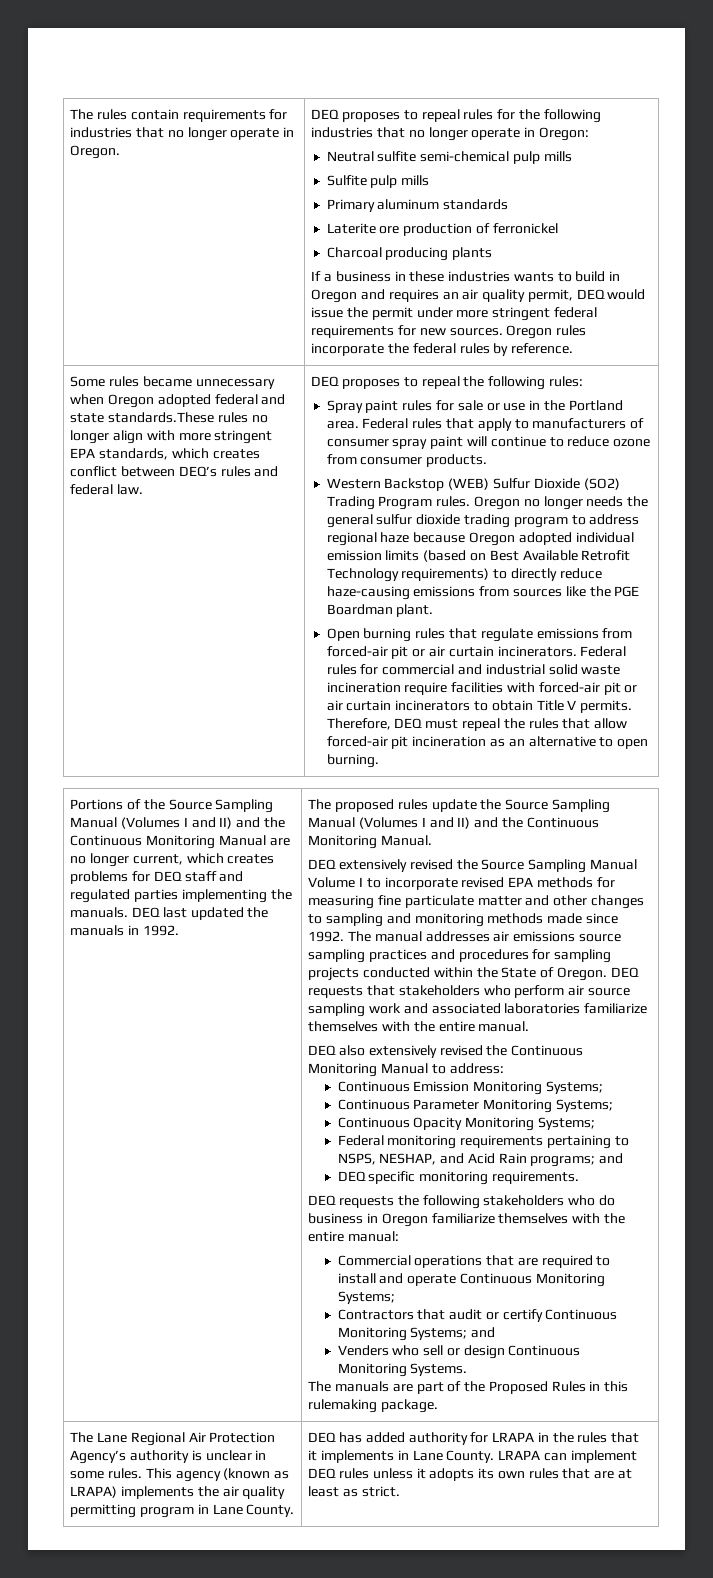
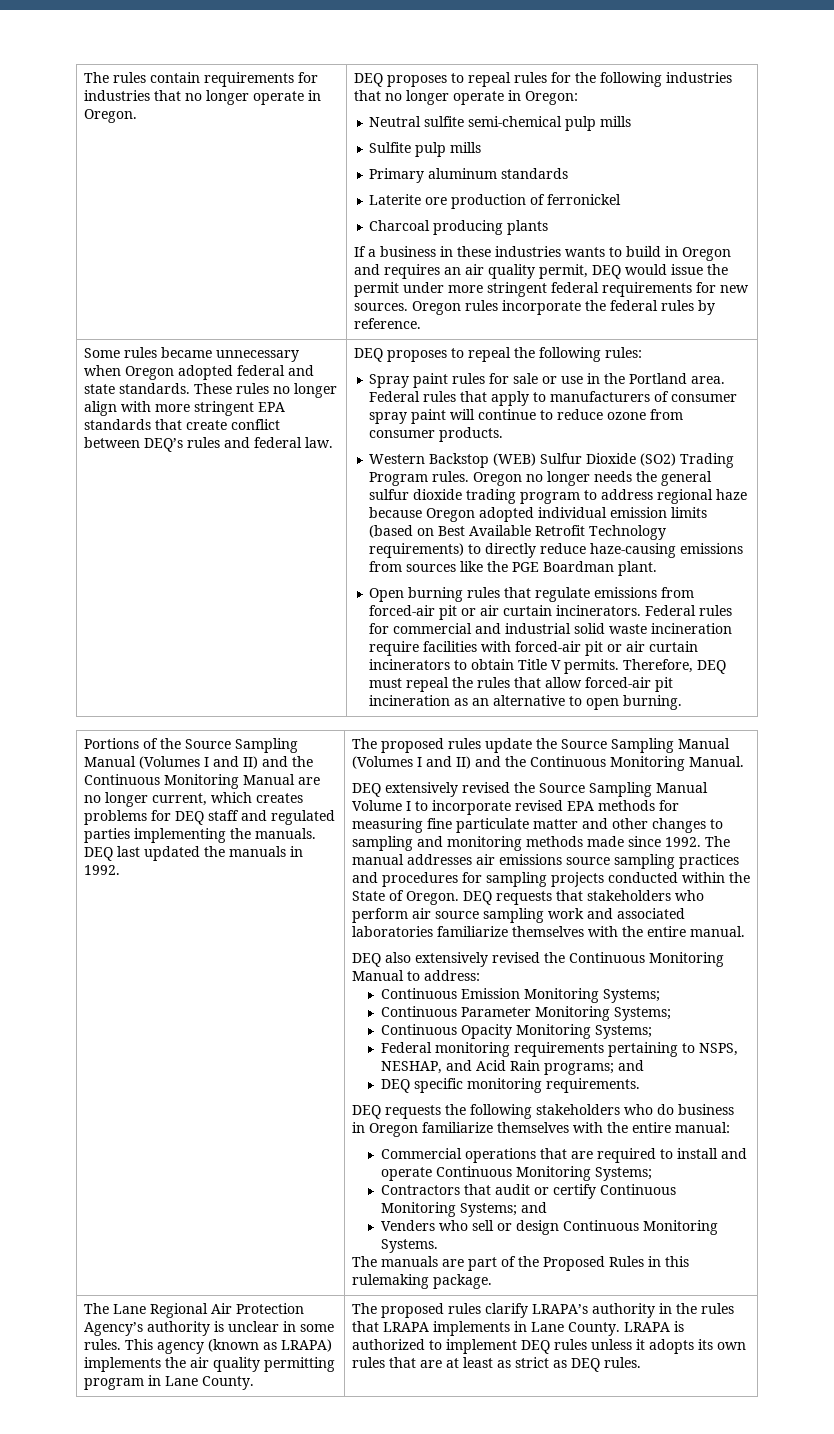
[107,412,214,423] standards.These -> [118,383,232,394] standards. These
[98,448,260,460] standards, which creates -> [83,419,227,430] standards that create
[308,1432,535,1445] DEQ has added authority for LRAPA -> [351,1303,655,1318] The proposed rules clarify LRAPA’s authority
[308,1450,318,1461] it -> [382,1322,429,1332] LRAPA
[543,1453,567,1461] can -> [673,1321,684,1332] [351,1339,442,1350] is authorized to
[361,1486,400,1497] strict. -> [514,1357,641,1372] strict as DEQ rules.

